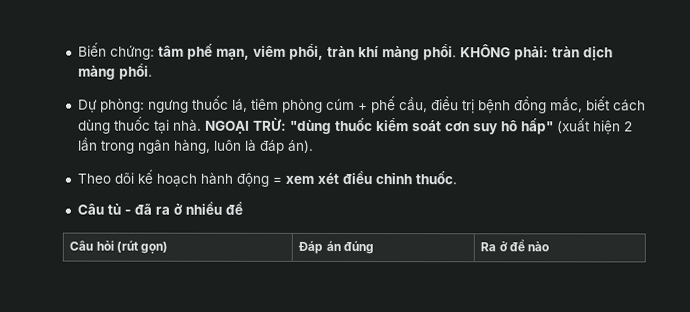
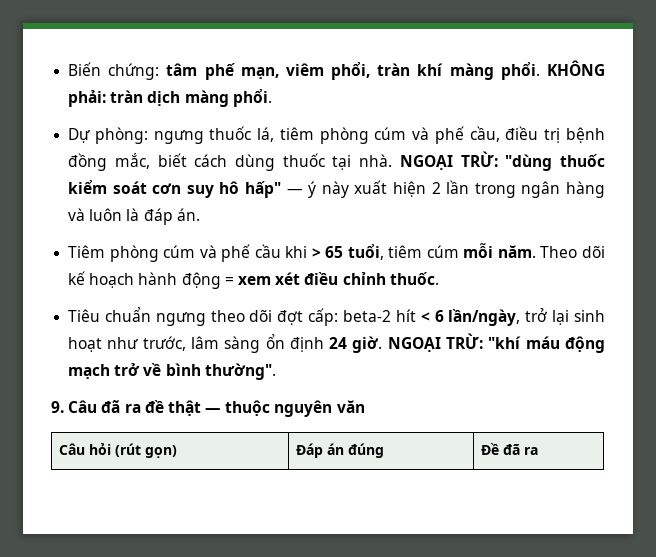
[357,103,368,111] + -> [412,127,430,140] và
[556,118,591,134] (xuất -> [286,180,388,198] — ý này xuất
[173,139,211,154] hàng, -> [566,181,606,198] [68,208,86,221] hàng và
[287,139,314,153] án). // -> [176,208,200,221] [68,243,536,262] án. // Tiêm phòng cúm và phế cầu khi > 65 tuổi, tiêm cúm mỗi năm.
[76,201,243,215] Câu tủ - đã ra ở nhiều đề -> [68,307,606,326] [68,333,606,353] [68,363,276,380] [51,400,365,417] Tiêu chuẩn ngưng theo dõi đợt cấp: beta-2 hít < 6 lần/ngày, trở lại sinh hoạt như trước, lâm sàng ổn định 24 giờ. NGOẠI TRỪ: "khí máu động mạch trở về bình thường". // 9. Câu đã ra đề thật — thuộc nguyên văn
[480,239,550,252] Ra ở đề nào -> [480,443,538,455] Đề đã ra

